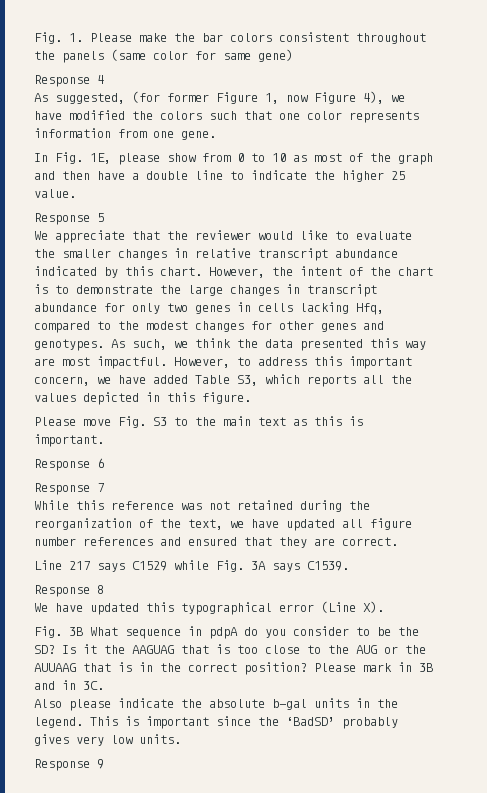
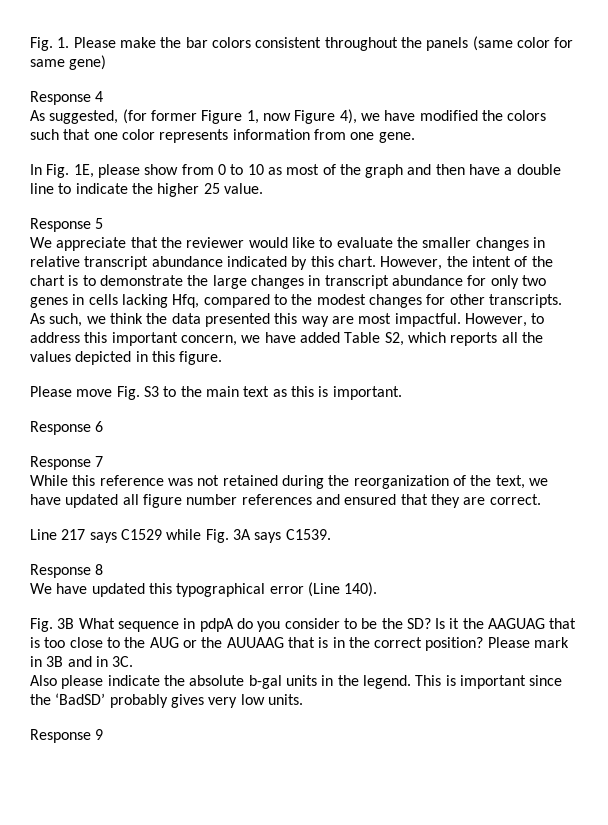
[321,321,384,332] [34,339,104,351] genes and genotypes. -> [488,294,562,308] transcripts.
[237,375,258,386] S3, -> [384,332,404,346] S2,
[363,601,384,613] X). -> [344,582,378,597] 140).

